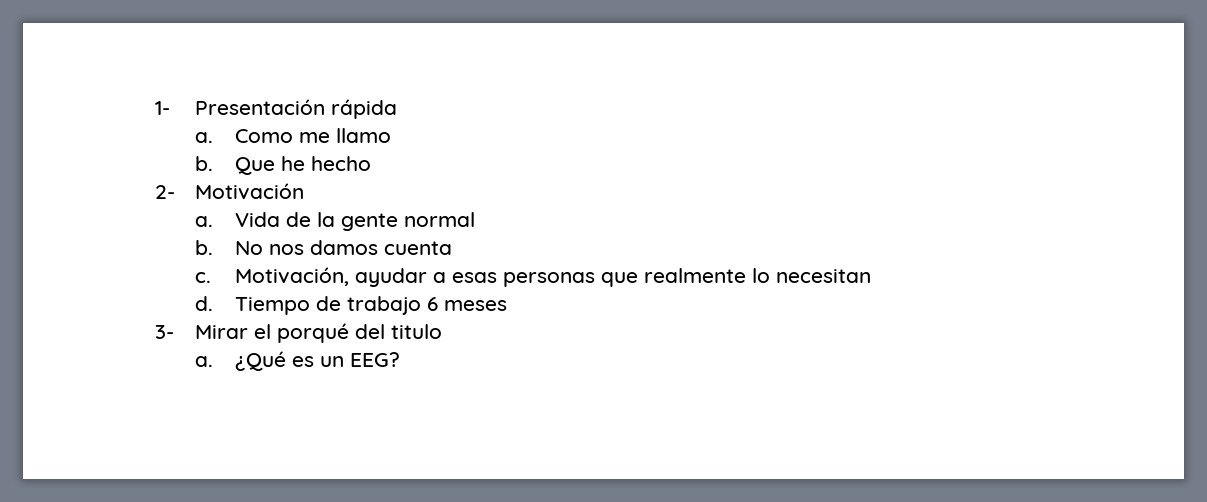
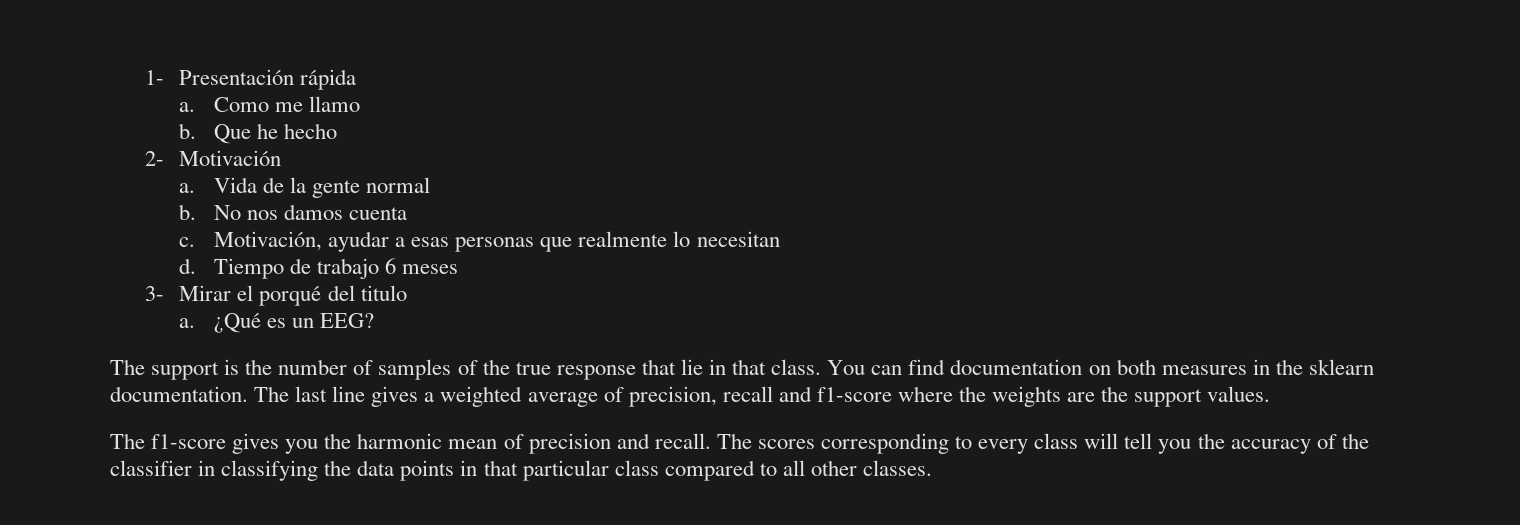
(401, 359) none -> [110,359,1374,380] [110,386,1271,407] [110,433,1369,454] [110,460,933,481] // The support is the number of samples of the true response that lie in that class. You can find documentation on both measures in the sklearn documentation. The last line gives a weighted average of precision, recall and f1-score where the weights are the support values. // The f1-score gives you the harmonic mean of precision and recall. The scores corresponding to every class will tell you the accuracy of the classifier in classifying the data points in that particular class compared to all other classes.

